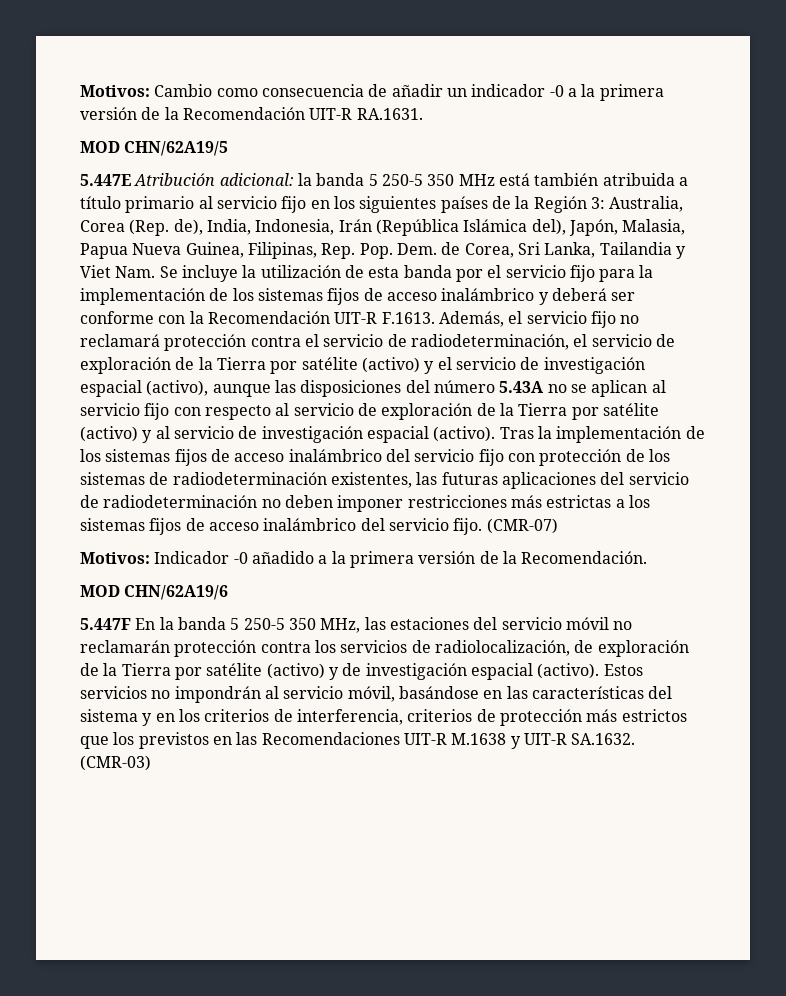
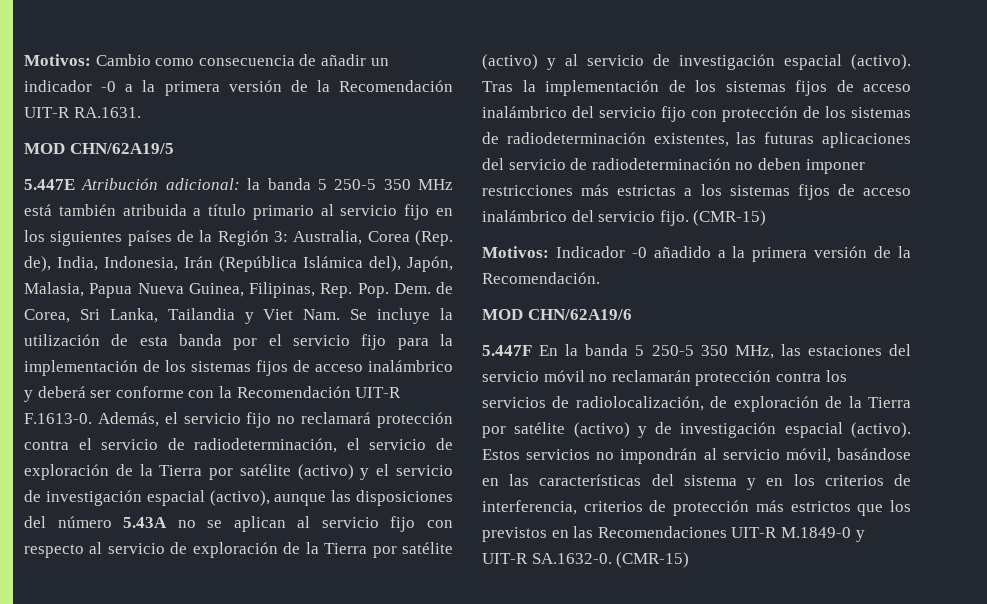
[381,312,435,324] F.1613. -> [24,413,92,424] F.1613-0.
[486,518,558,534] (CMR-07) -> [693,210,767,226] (CMR-15)
[451,733,507,745] M.1638 -> [780,527,851,538] M.1849-0
[571,733,636,745] [80,755,151,771] SA.1632. (CMR-03) -> [531,552,690,568] SA.1632-0. (CMR-15)

